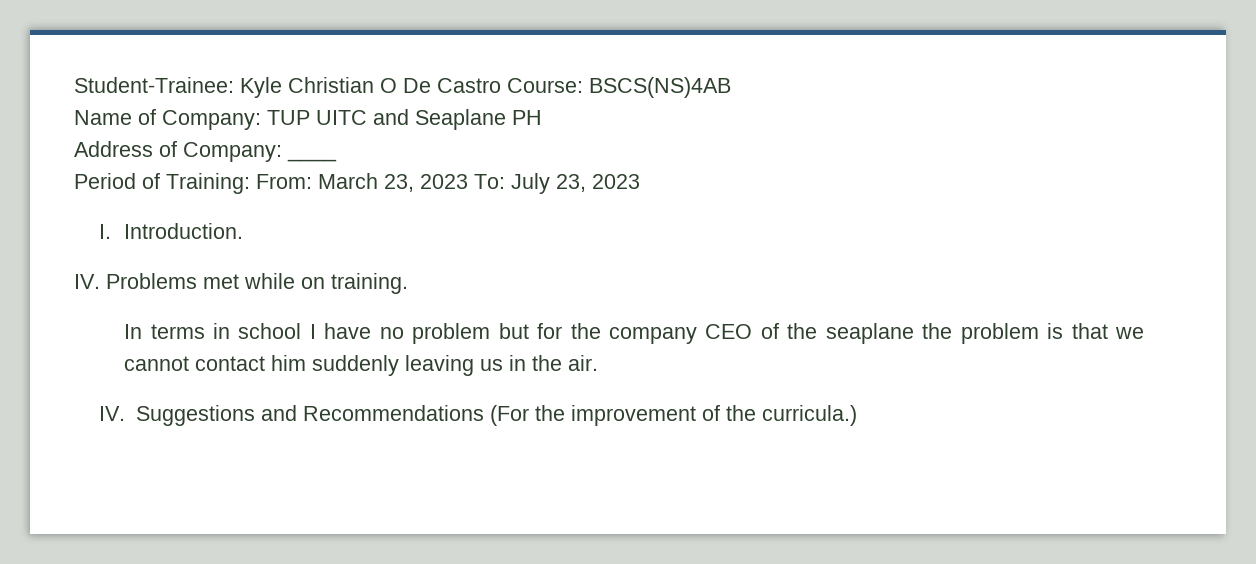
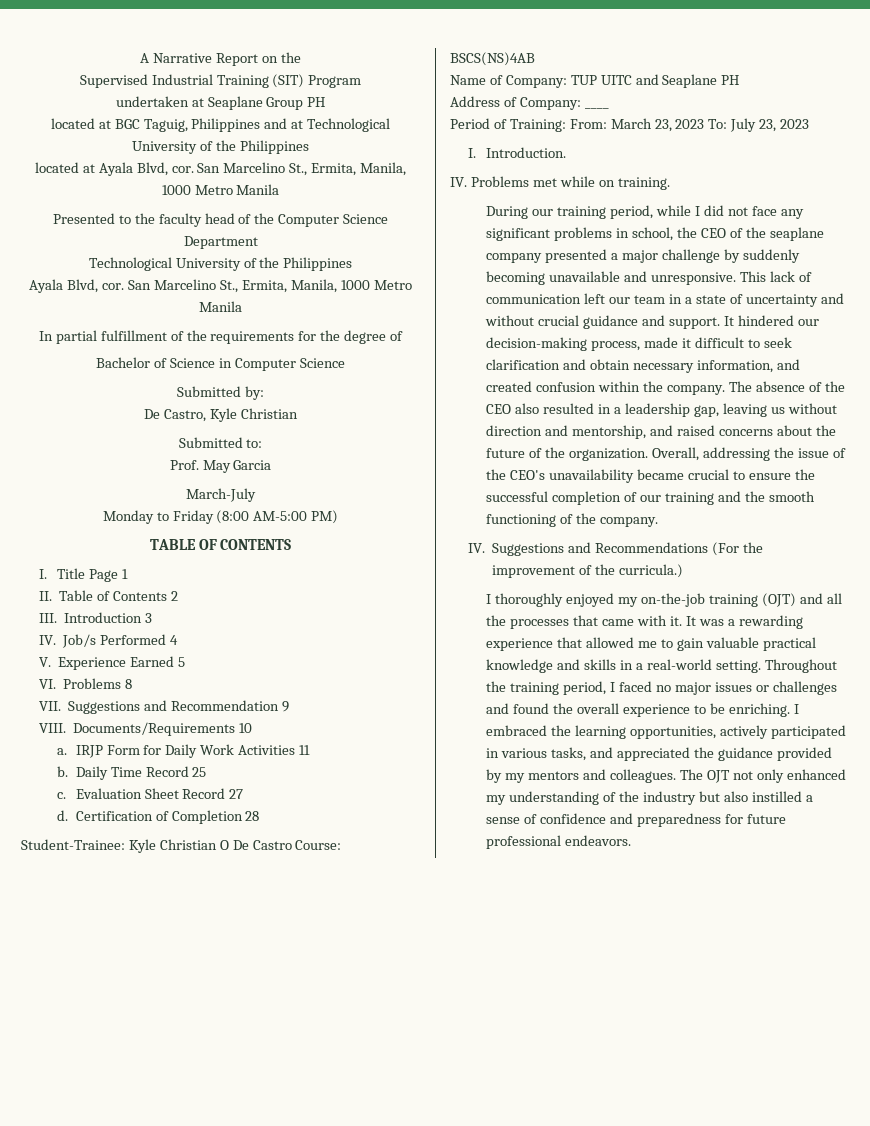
(74, 85) none -> [140,52,301,66] [79,74,362,88] [115,96,326,110] [50,118,391,132] [132,140,309,154] [34,162,407,176] [161,184,280,195] [52,213,389,227] [183,236,258,249] [88,257,353,271] [29,279,412,293] [199,301,242,312] [38,330,404,344] [96,357,345,371] [177,386,264,400] [144,408,298,422] [178,437,263,448] [169,460,272,473] [186,488,256,502] [102,510,339,524] [149,539,292,550] [39,568,129,582] [39,590,179,601] [39,612,153,623] [39,634,179,648] [39,656,186,670] [39,678,133,689] [39,700,290,714] [39,722,253,736] [57,744,311,758] [57,766,207,780] [57,788,244,799] [57,810,260,824] A Narrative Report on the // Supervised Industrial Training (SIT) Program // undertaken at Seaplane Group PH // located at BGC Taguig, Philippines and at Technological University of the Philippines // located at Ayala Blvd, cor. San Marcelino St., Ermita, Manila, 1000 Metro Manila // Presented to the faculty head of the Computer Science Department // Technological University of the Philippines // Ayala Blvd, cor. San Marcelino St., Ermita, Manila, 1000 Metro Manila // In partial fulfillment of the requirements for the degree of // Bachelor of Science in Computer Science // Submitted by: // De Castro, Kyle Christian // Submitted to: // Prof. May Garcia // March-July // Monday to Friday (8:00 AM-5:00 PM) // TABLE OF CONTENTS // I. Title Page 1 // II. Table of Contents 2 // III. Introduction 3 // IV. Job/s Performed 4 // V. Experience Earned 5 // VI. Problems 8 // VII. Suggestions and Recommendation 9 // VIII. Documents/Requirements 10 // a. IRJP Form for Daily Work Activities 11 // b. Daily Time Record 25 // c. Evaluation Sheet Record 27 // d. Certification of Completion 28 //
[124,323,1144,344] [124,355,599,376] In terms in school I have no problem but for the company CEO of the seaplane the problem is that we cannot contact him suddenly leaving us in the air. -> [486,205,804,219] [486,227,824,241] [486,249,800,263] [486,271,812,285] [486,293,844,307] [485,315,819,329] [486,337,792,351] [486,359,801,373] [486,381,845,395] [486,403,837,417] [486,425,836,439] [486,447,846,461] [486,469,815,483] [486,491,815,505] [486,513,659,527] During our training period, while I did not face any significant problems in school, the CEO of the seaplane company presented a major challenge by suddenly becoming unavailable and unresponsive. This lack of communication left our team in a state of uncertainty and without crucial guidance and support. It hindered our decision-making process, made it difficult to seek clarification and obtain necessary information, and created confusion within the company. The absence of the CEO also resulted in a leadership gap, leaving us without direction and mentorship, and raised concerns about the future of the organization. Overall, addressing the issue of the CEO's unavailability became crucial to ensure the successful completion of our training and the smooth functioning of the company.
(857, 415) none -> [486,593,842,607] [486,615,803,629] [486,637,816,651] [486,659,837,673] [486,681,837,695] [486,703,799,717] [486,725,847,739] [486,747,832,761] [486,769,846,783] [486,791,813,805] [486,813,786,827] [486,835,632,849] // I thoroughly enjoyed my on-the-job training (OJT) and all the processes that came with it. It was a rewarding experience that allowed me to gain valuable practical knowledge and skills in a real-world setting. Throughout the training period, I faced no major issues or challenges and found the overall experience to be enriching. I embraced the learning opportunities, actively participated in various tasks, and appreciated the guidance provided by my mentors and colleagues. The OJT not only enhanced my understanding of the industry but also instilled a sense of confidence and preparedness for future professional endeavors.

